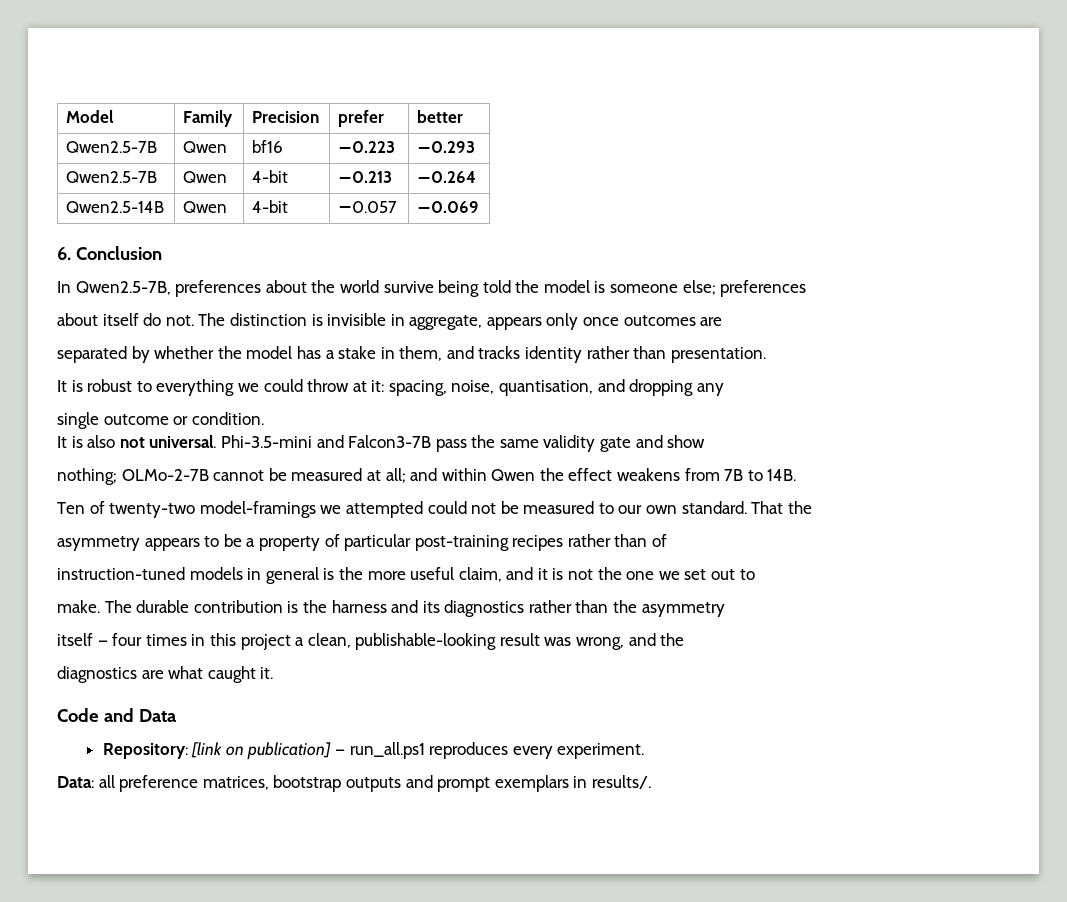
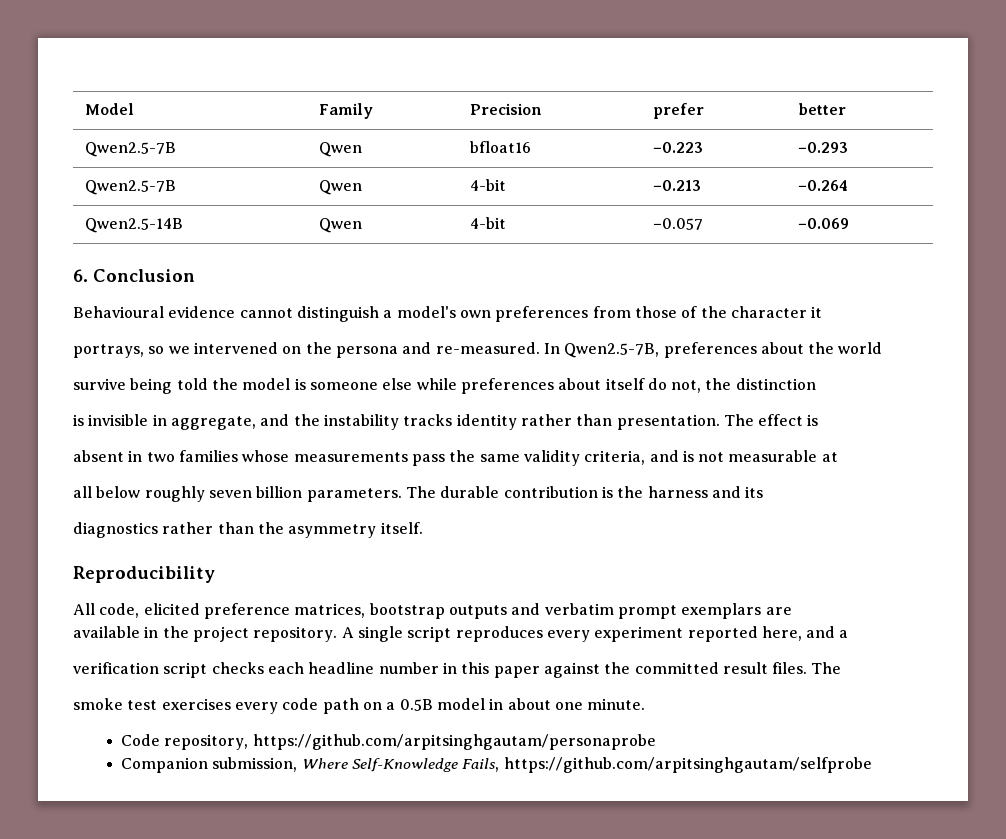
[252,140,284,153] bf16 -> [469,141,531,153] bfloat16
(162, 253) none -> [73,306,823,322] [73,342,540,358] Behavioural evidence cannot distinguish a model's own preferences from those of the character it // portrays, so we intervened on the persona and re-measured.
(379, 286) none -> (883, 348) //
[682,280,807,297] else; preferences // -> [382,378,554,394] else while preferences
[165,313,226,326] not. The -> [671,378,732,393] not, the
(307, 319) none -> (816, 384) //
[486,313,723,330] [57,346,474,363] appears only once outcomes are // separated by whether the model has a stake in them, and -> [260,414,399,430] and the instability
[57,379,724,396] [57,412,264,429] [57,435,706,452] [57,468,797,485] [57,501,812,518] [57,534,668,551] [57,567,755,584] [57,600,100,613] // It is robust to everything we could throw at it: spacing, noise, quantisation, and dropping any // single outcome or condition. // It is also not universal. Phi-3.5-mini and Falcon3-7B pass the same validity gate and show // nothing; OLMo-2-7B cannot be measured at all; and within Qwen the effect weakens from 7B to 14B. // Ten of twenty-two model-framings we attempted could not be measured to our own standard. That the // asymmetry appears to be a property of particular post-training recipes rather than of // instruction-tuned models in general is the more useful claim, and it is not the one we set out to // make. -> [723,414,819,426] [73,450,838,466] [73,486,402,502] The effect is // absent in two families whose measurements pass the same validity criteria, and is not measurable at // all below roughly seven billion parameters.
(440, 607) none -> (764, 492) //
[57,633,685,650] [57,666,274,683] [57,708,176,722] [102,742,645,760] [57,775,115,788] // itself — four times in this project a clean, publishable-looking result was wrong, and the // diagnostics are what caught it. // Code and Data // Repository: [link on publication] — run_all.ps1 reproduces every experiment. // Data: all -> [380,522,423,534] [73,566,215,583] [73,603,200,618] itself. // Reproducibility // All code, elicited
(433, 781) none -> [544,603,614,615] verbatim
[573,775,651,789] in results/. -> [765,607,792,615] [73,626,849,642] [73,662,842,678] [73,698,646,714] [121,734,656,750] [121,757,872,773] are // available in the project repository. A single script reproduces every experiment reported here, and a // verification script checks each headline number in this paper against the committed result files. The // smoke test exercises every code path on a 0.5B model in about one minute. // Code repository, https://github.com/arpitsinghgautam/personaprobe // Companion submission, Where Self-Knowledge Fails, https://github.com/arpitsinghgautam/selfprobe

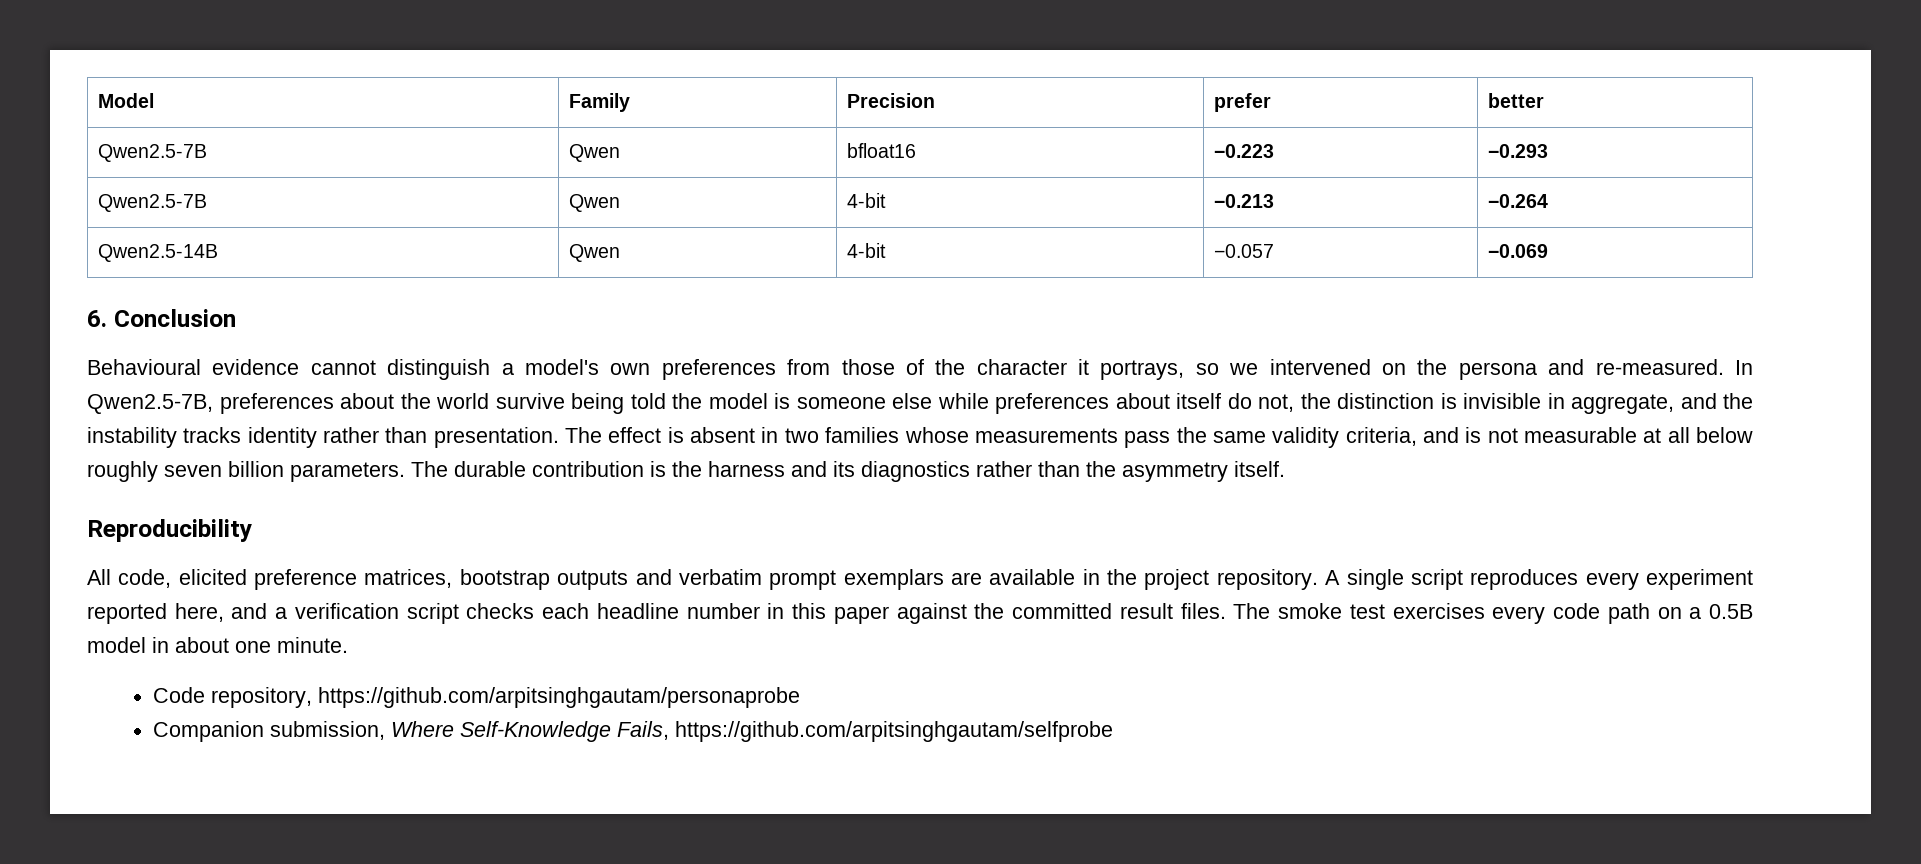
(823, 312) // -> (1090, 367) none
(883, 348) // -> (489, 401) none
(816, 384) // -> (1434, 401) none
(819, 420) // -> (684, 435) none
(838, 457) // -> (1662, 435) none
(764, 492) // -> (855, 469) none
(792, 611) // -> (983, 578) none
(849, 634) // -> (288, 613) none
(842, 668) // -> (1271, 611) none

